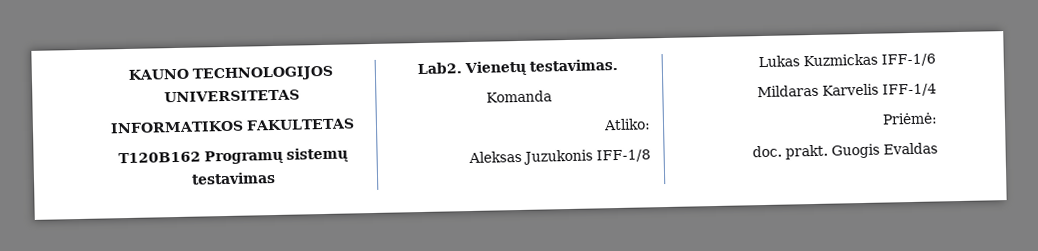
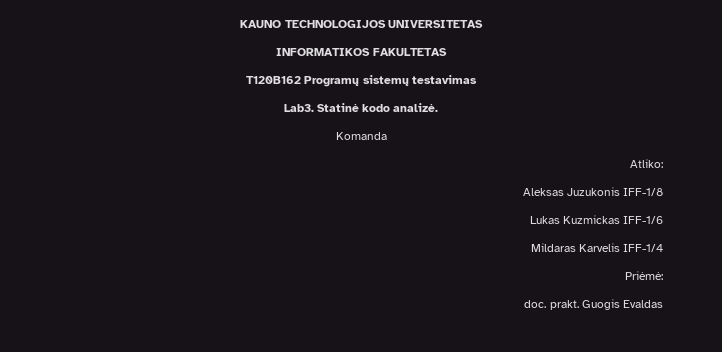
[417,58,618,77] Lab2. Vienetų testavimas. -> [283,103,439,112] Lab3. Statinė kodo analizė.

